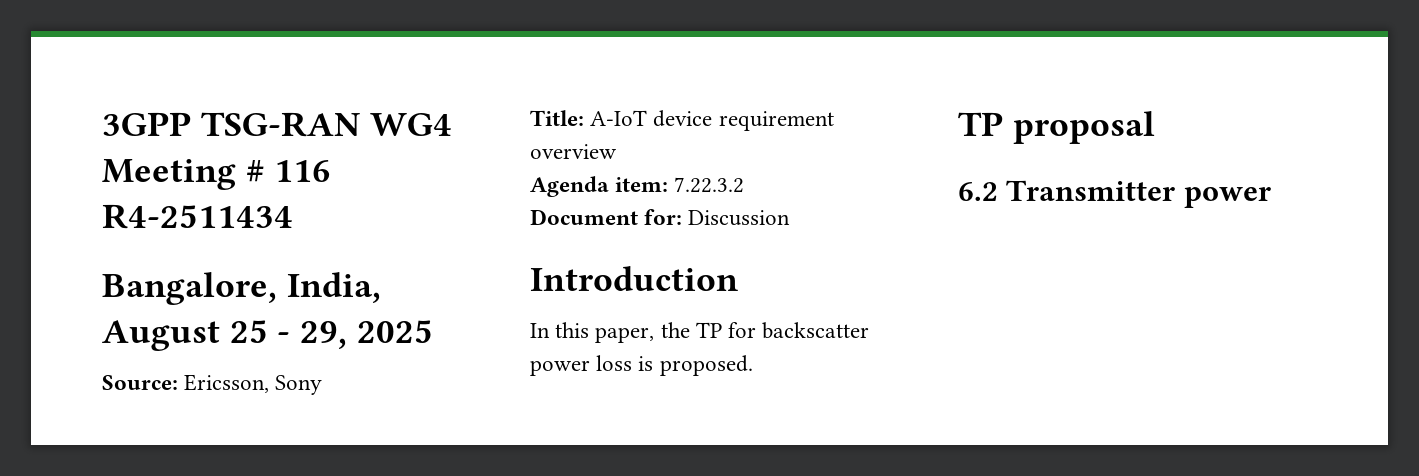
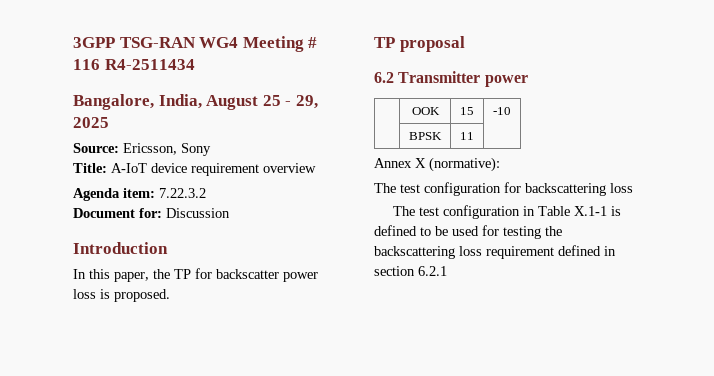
(1271, 197) none -> [411,107,440,115] [460,107,474,115] [493,107,511,115] [409,132,442,140] [460,132,474,140] [374,157,500,172] [374,182,633,196] [392,205,621,219] [374,225,562,239] [374,245,616,259] [374,266,447,276] // | OOK | 15 | -10 // | BPSK | 11 | // Annex X (normative): // The test configuration for backscattering loss // The test configuration in Table X.1-1 is defined to be used for testing the backscattering loss requirement defined in section 6.2.1

